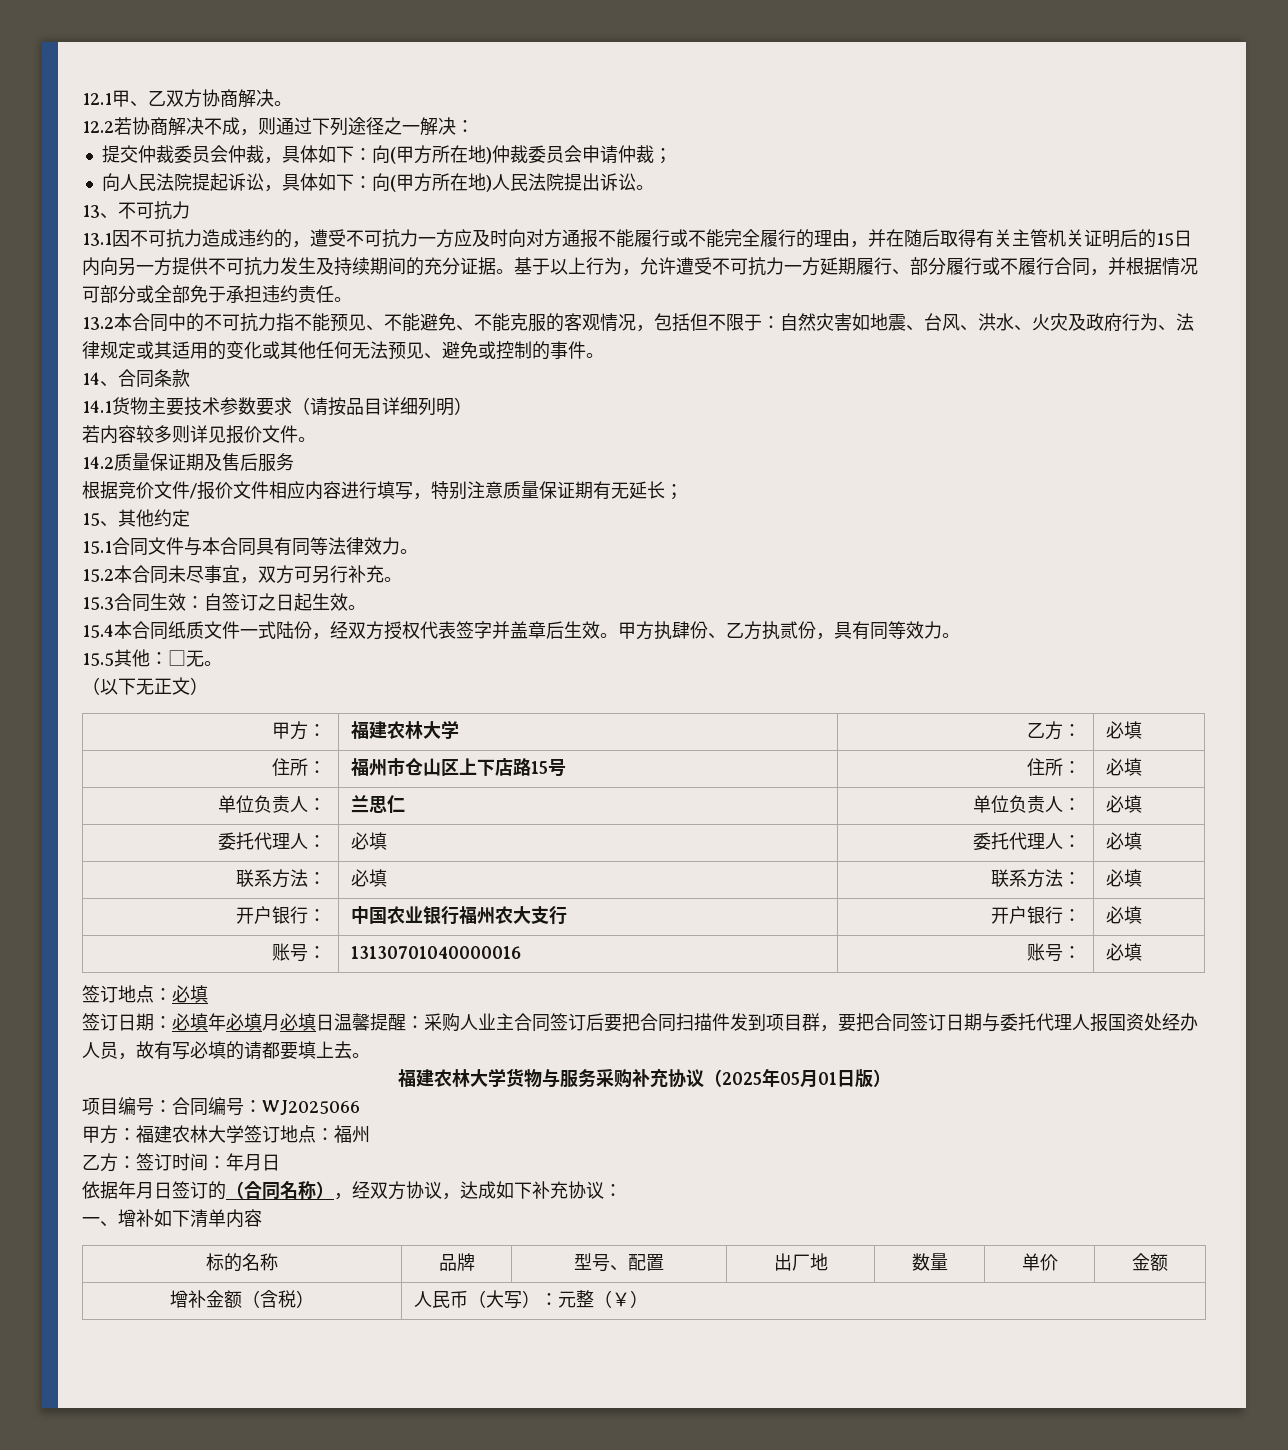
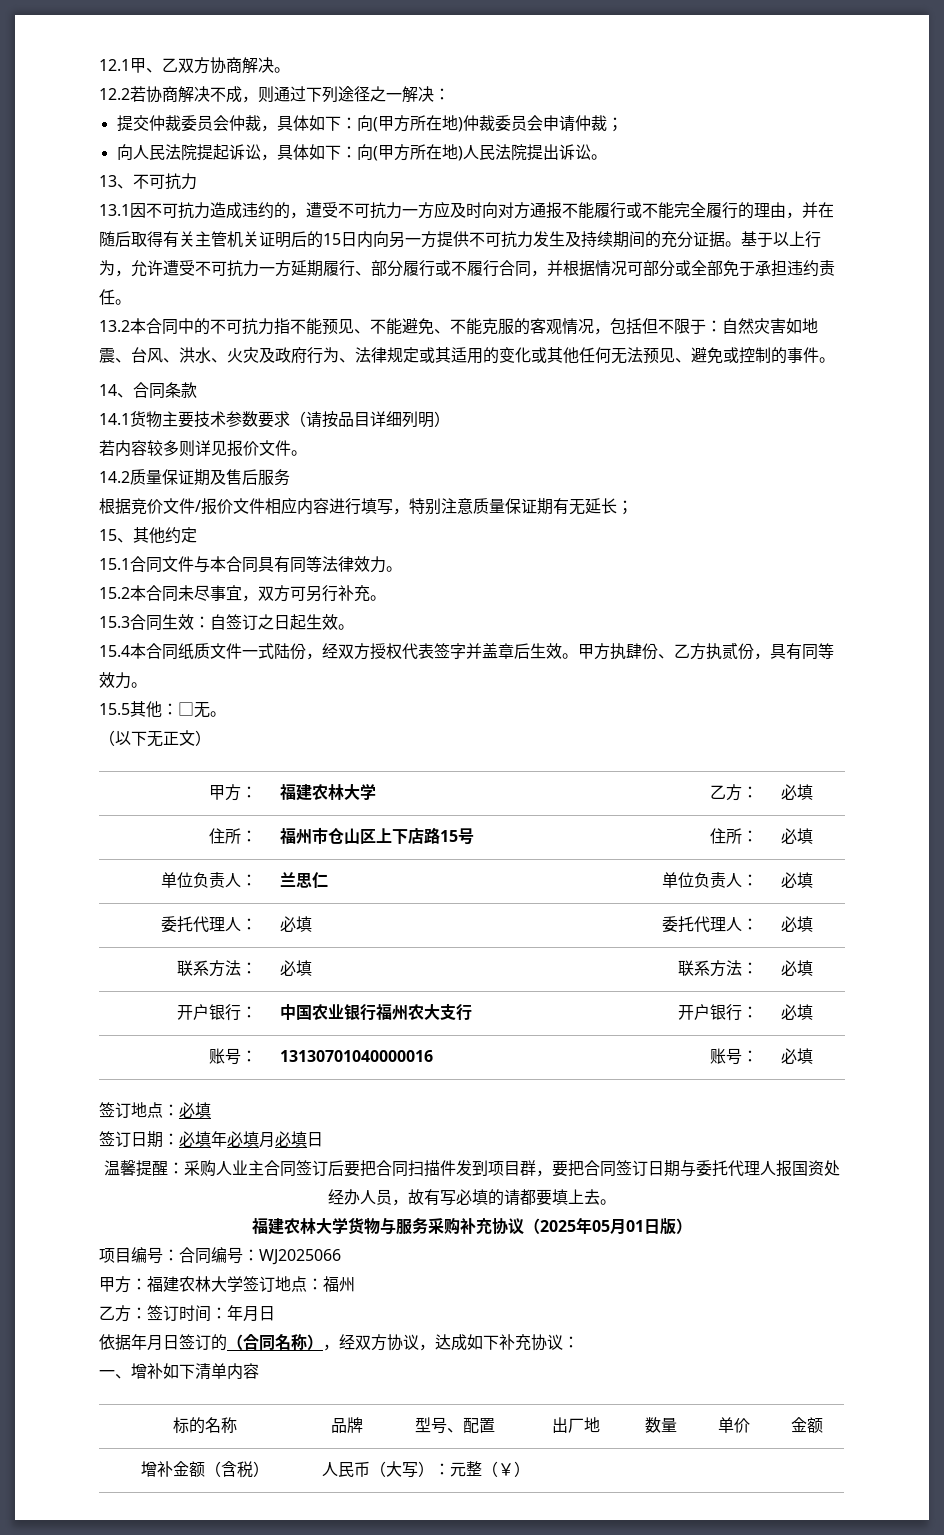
(334, 1022) none -> (323, 1139) //

